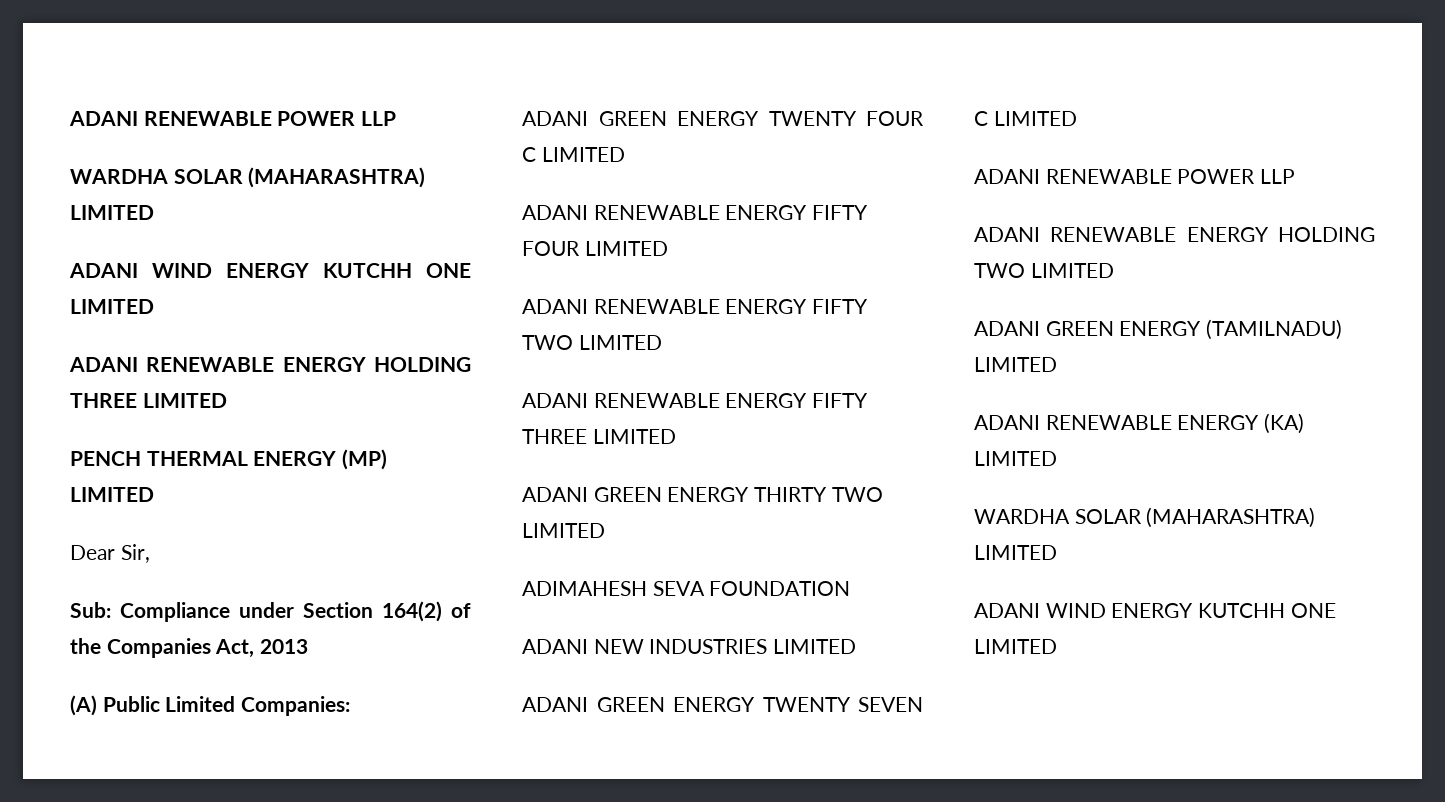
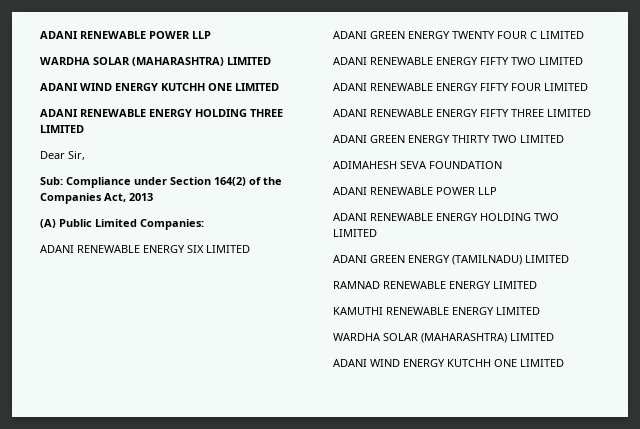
[70,449,388,470] [70,487,154,502] // PENCH THERMAL ENERGY (MP) LIMITED -> (84, 129) none
(351, 706) none -> [40,245,250,253] // ADANI RENEWABLE ENERGY SIX LIMITED
[522,241,668,256] [522,299,869,314] [522,335,573,350] FOUR LIMITED // ADANI RENEWABLE ENERGY FIFTY TWO -> [511,57,583,65] [333,83,541,91] TWO LIMITED // ADANI RENEWABLE ENERGY FIFTY FOUR
[522,639,857,654] [522,697,923,712] [974,111,1077,126] // ADANI NEW INDUSTRIES LIMITED // ADANI GREEN ENERGY TWENTY SEVEN C LIMITED -> (502, 165) none
[974,413,1305,434] ADANI RENEWABLE ENERGY (KA) -> [333,281,537,289] [333,307,494,315] RAMNAD RENEWABLE ENERGY LIMITED // KAMUTHI RENEWABLE ENERGY

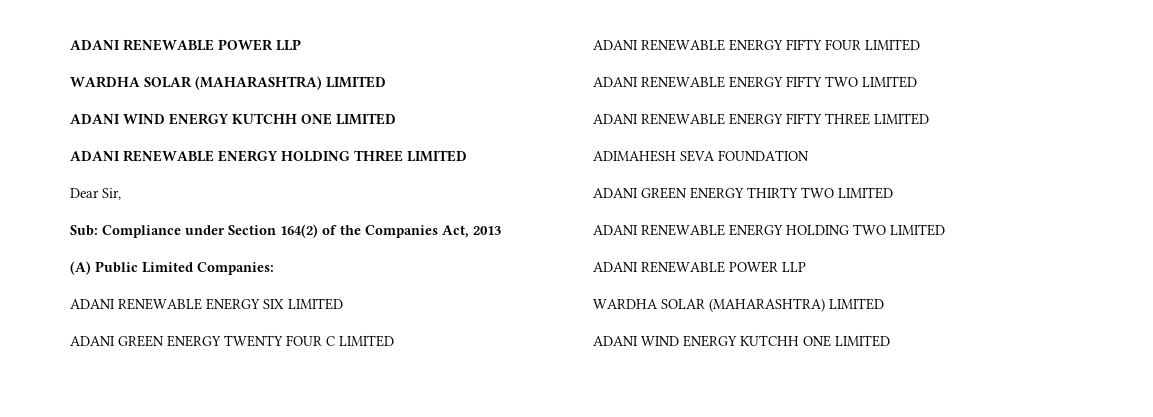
[511,57,583,65] [333,83,541,91] TWO LIMITED // ADANI RENEWABLE ENERGY FIFTY FOUR -> [825,39,920,51] [593,76,858,88] FOUR LIMITED // ADANI RENEWABLE ENERGY FIFTY TWO
(591, 113) none -> [593,150,809,162] // ADIMAHESH SEVA FOUNDATION
[333,161,502,169] [333,187,497,195] // ADIMAHESH SEVA FOUNDATION // ADANI RENEWABLE POWER LLP -> (893, 193) none
[370,255,569,265] [333,281,537,289] [333,307,540,315] GREEN ENERGY (TAMILNADU) LIMITED // RAMNAD RENEWABLE ENERGY LIMITED // KAMUTHI RENEWABLE ENERGY LIMITED -> [641,261,806,273] RENEWABLE POWER LLP

